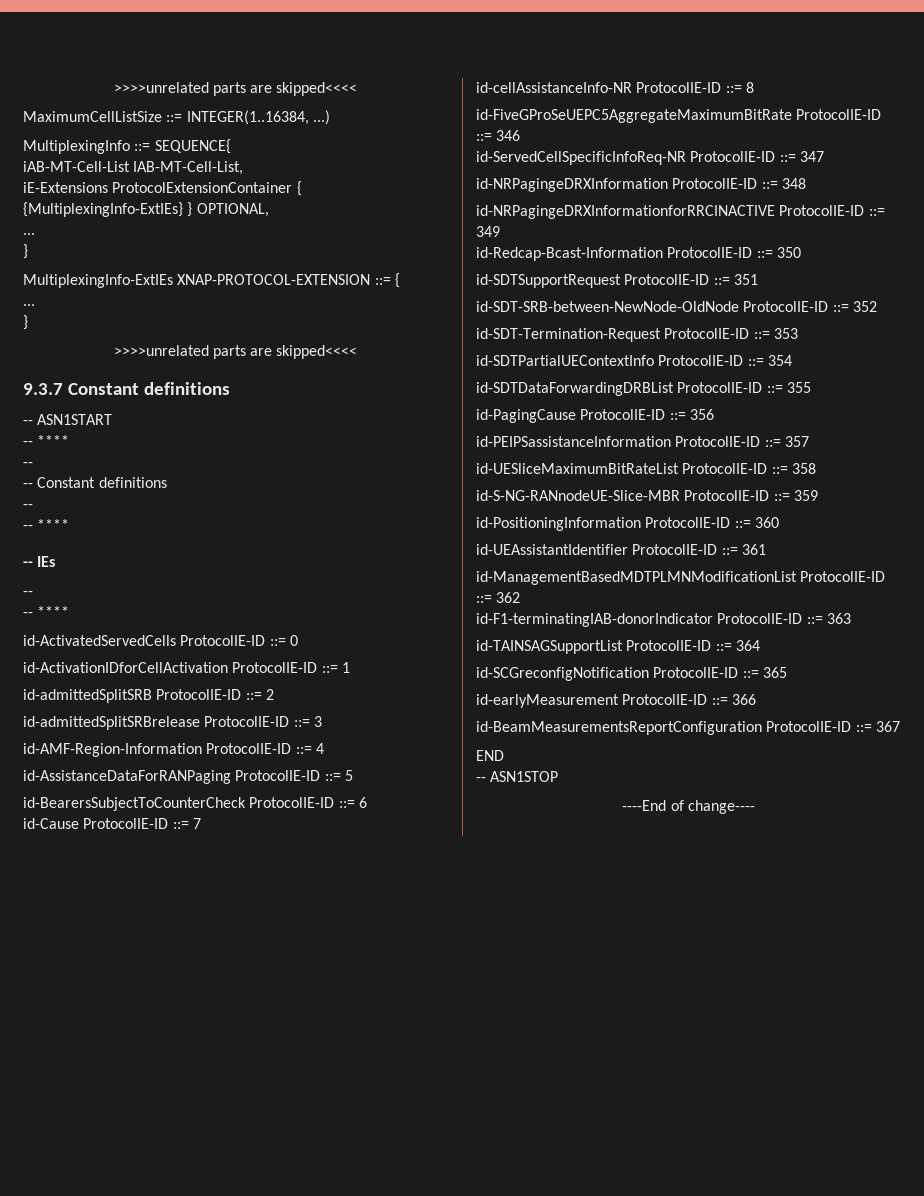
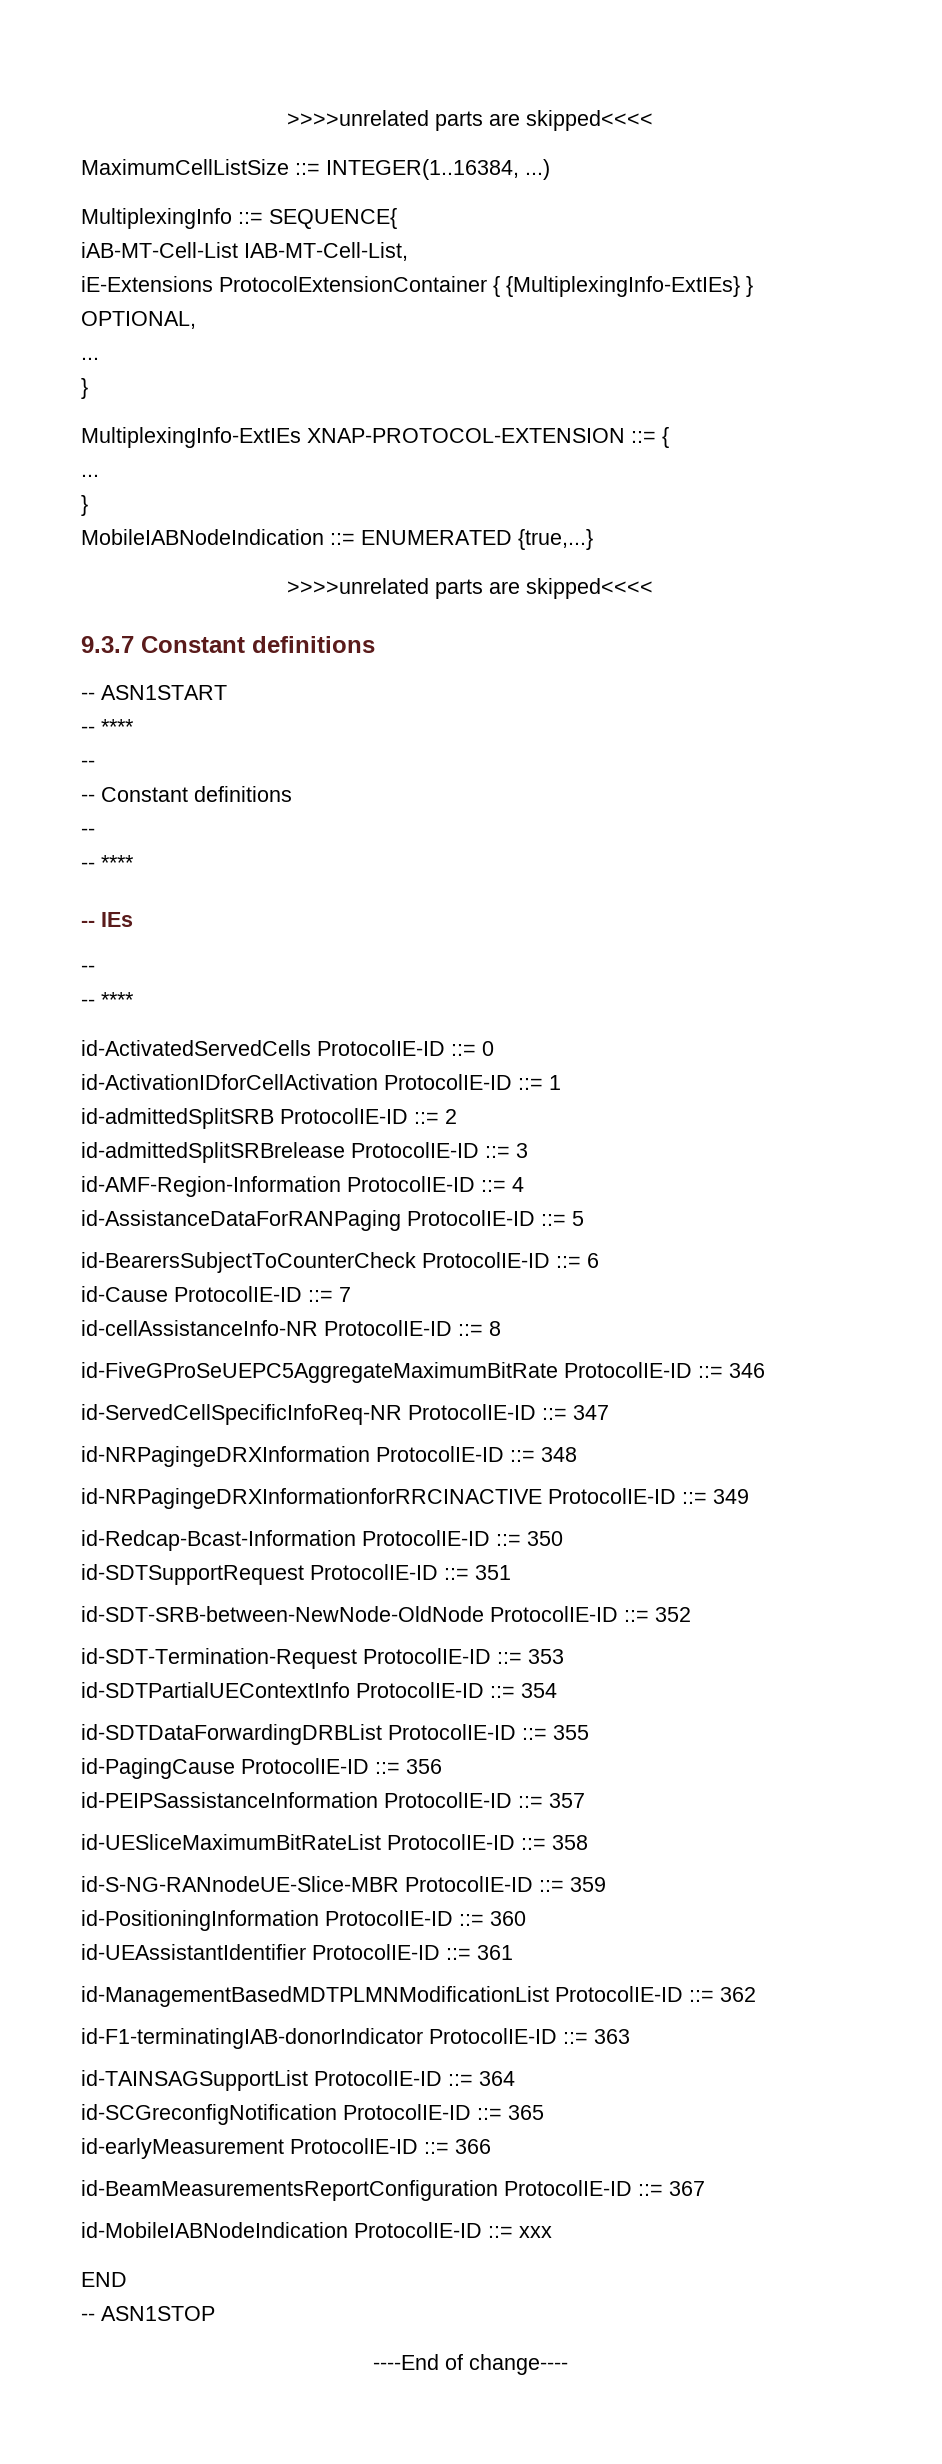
(28, 322) none -> [81,529,593,550] // MobileIABNodeIndication ::= ENUMERATED {true,...}
(900, 726) none -> [81,2222,552,2238] // id-MobileIABNodeIndication ProtocolIE-ID ::= xxx

